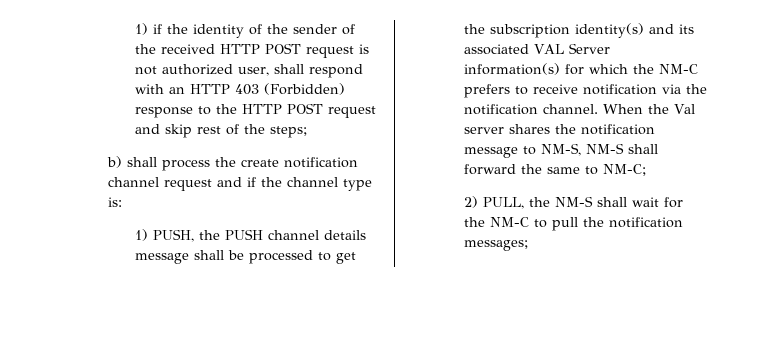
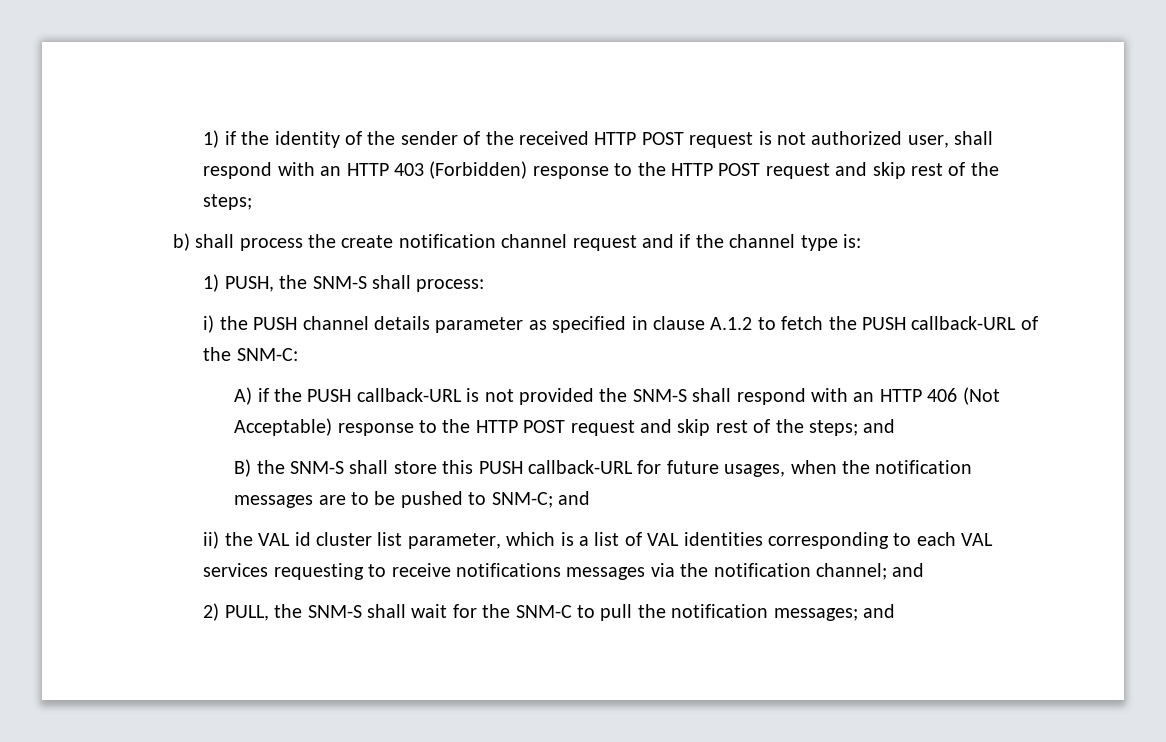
[225,229,367,240] [135,250,357,264] [464,23,695,38] [464,43,611,55] [464,63,699,75] [464,84,708,98] [464,104,696,115] [464,124,656,135] [464,143,659,158] [464,164,647,176] PUSH channel details message shall be processed to get the subscription identity(s) and its associated VAL Server information(s) for which the NM-C prefers to receive notification via the notification channel. When the Val server shares the notification message to NM-S, NM-S shall forward the same to NM-C; -> [312,275,485,292] [203,315,1038,333] [203,347,298,361] [234,387,1000,405] [234,418,896,436] [234,459,973,477] [234,491,590,508] [203,531,994,549] [203,563,925,580] SNM-S shall process: // i) the PUSH channel details parameter as specified in clause A.1.2 to fetch the PUSH callback-URL of the SNM-C: // A) if the PUSH callback-URL is not provided the SNM-S shall respond with an HTTP 406 (Not Acceptable) response to the HTTP POST request and skip rest of the steps; and // B) the SNM-S shall store this PUSH callback-URL for future usages, when the notification messages are to be pushed to SNM-C; and // ii) the VAL id cluster list parameter, which is a list of VAL identities corresponding to each VAL services requesting to receive notifications messages via the notification channel; and
[555,196,594,207] NM-S -> [307,605,362,618] SNM-S
[490,217,530,227] NM-C -> [515,605,572,618] SNM-C
(529, 245) none -> [863,604,896,618] and

